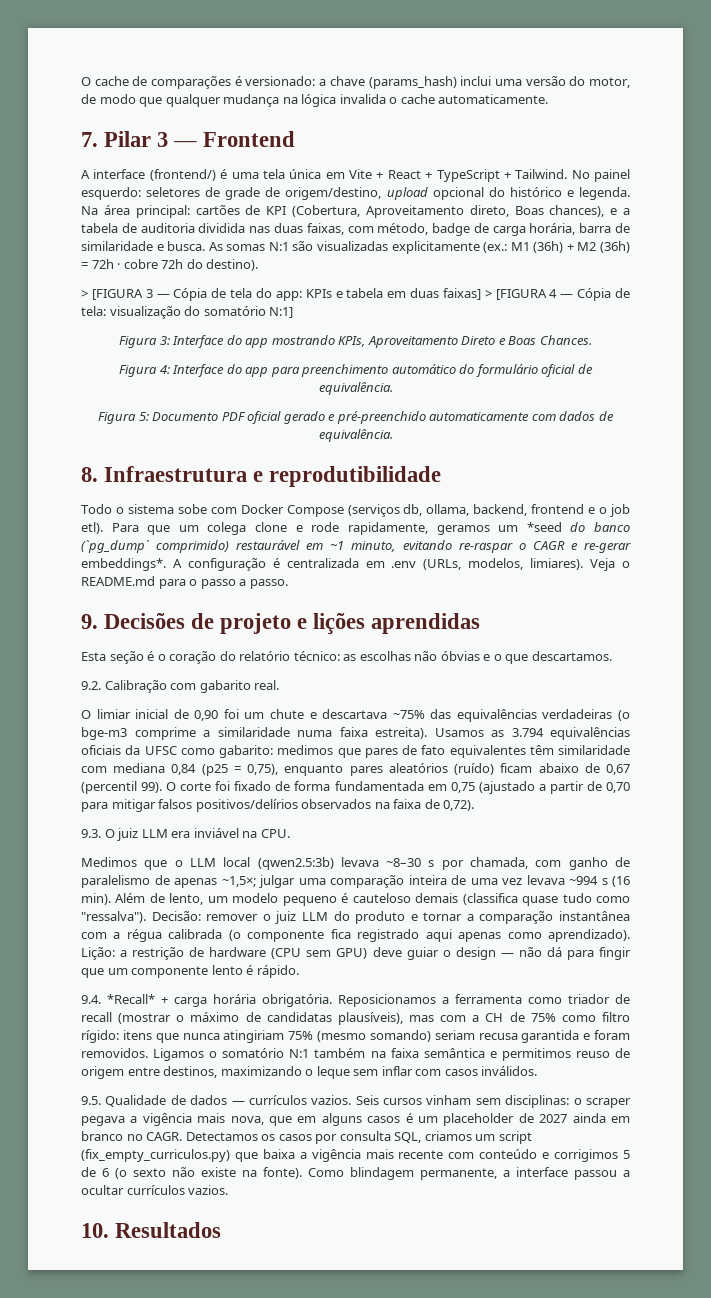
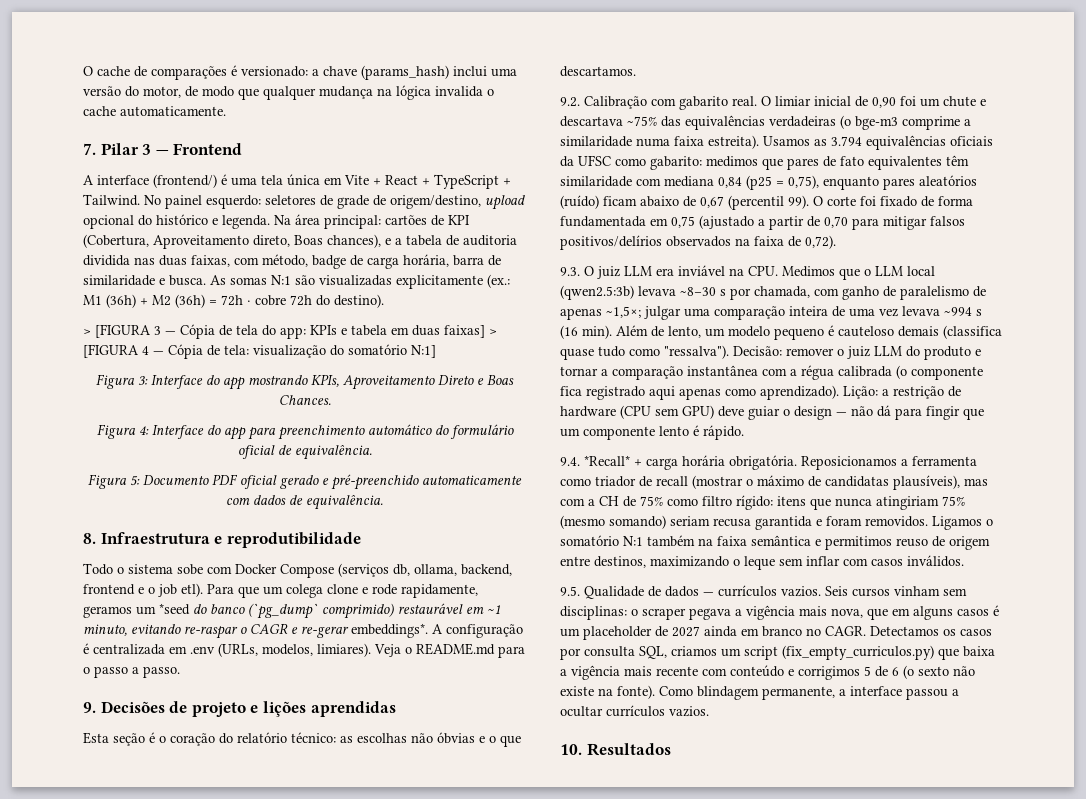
(280, 685) // -> (757, 101) none
(290, 833) // -> (778, 271) none

